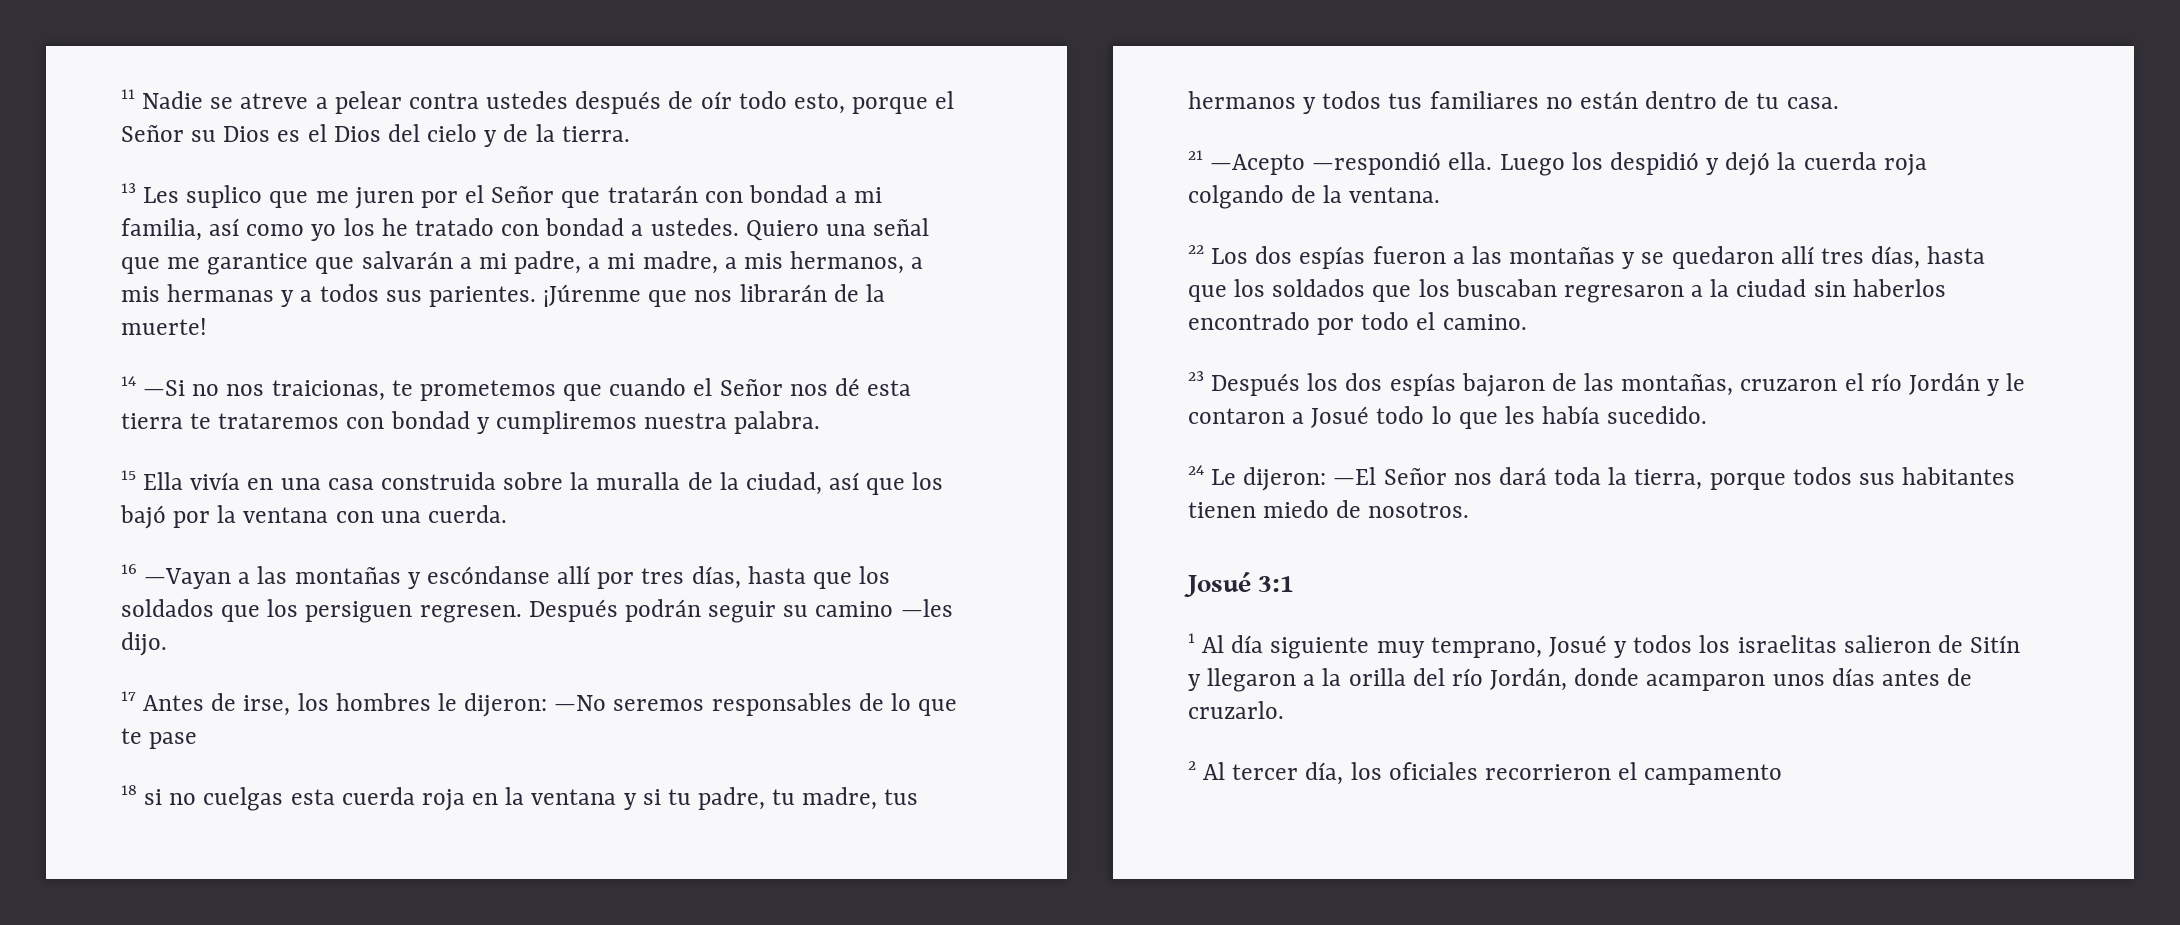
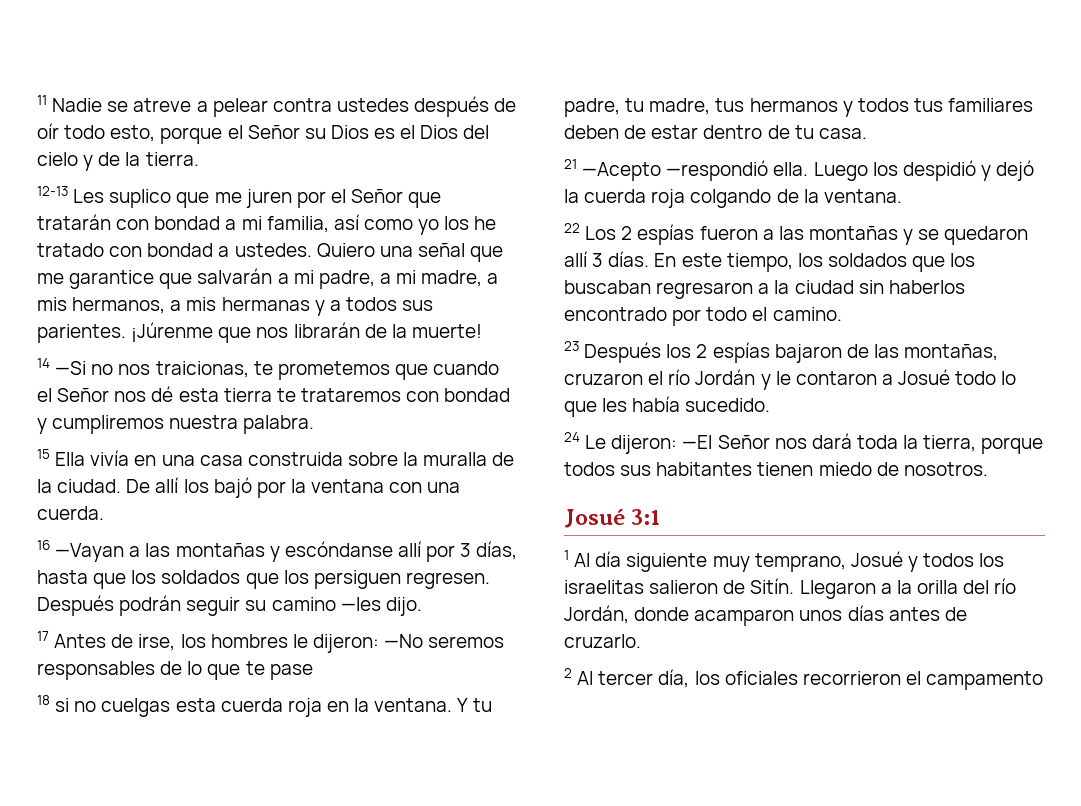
[121,183,136,193] 13 -> [37,186,68,196] 12-13
[745,472,906,495] ciudad, así que -> [57,477,179,493] ciudad. De allí
[641,568,685,584] tres -> [460,543,472,557] 3
[531,789,661,810] ventana y si -> [374,698,469,712] ventana. Y
[1545,91,1638,109] no están -> [564,125,699,139] deben de estar
[1255,246,1293,264] dos -> [621,226,633,240] 2
[1820,246,1986,269] [1188,285,1227,302] tres días, hasta que -> [592,251,793,272] 3 días. En este tiempo,
[1345,373,1383,391] dos -> [696,344,708,358] 2
[1970,635,2021,653] [1188,668,1297,692] Sitín y llegaron -> [750,578,876,599] Sitín. Llegaron

